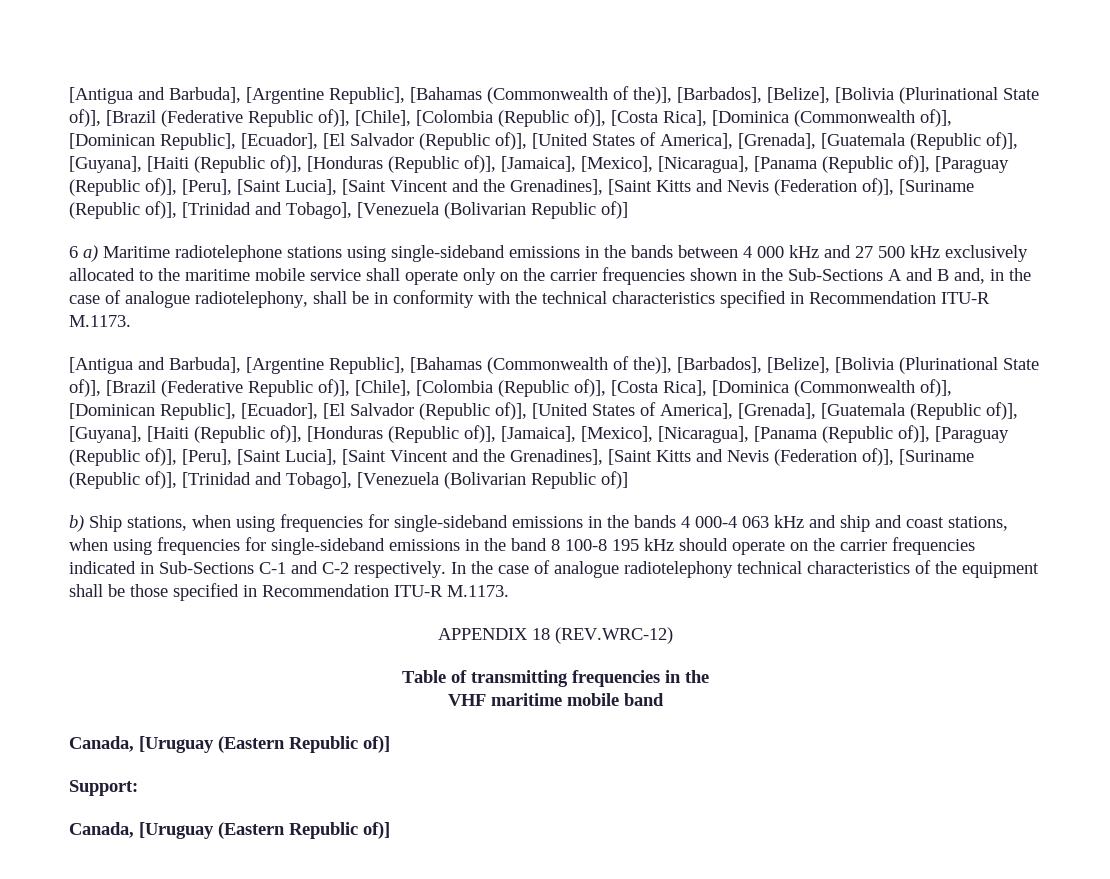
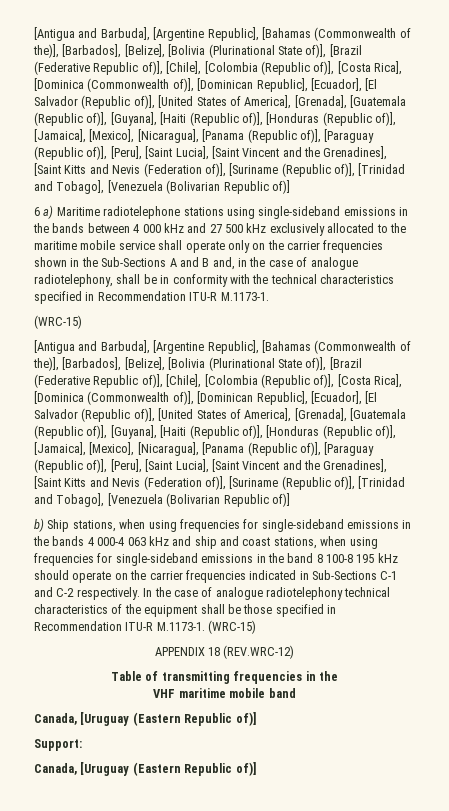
[69,315,131,327] M.1173. -> [220,292,269,301] [34,315,82,329] M.1173-1. // (WRC-15)
[447,585,509,597] M.1173. -> [156,620,257,634] M.1173-1. (WRC-15)

